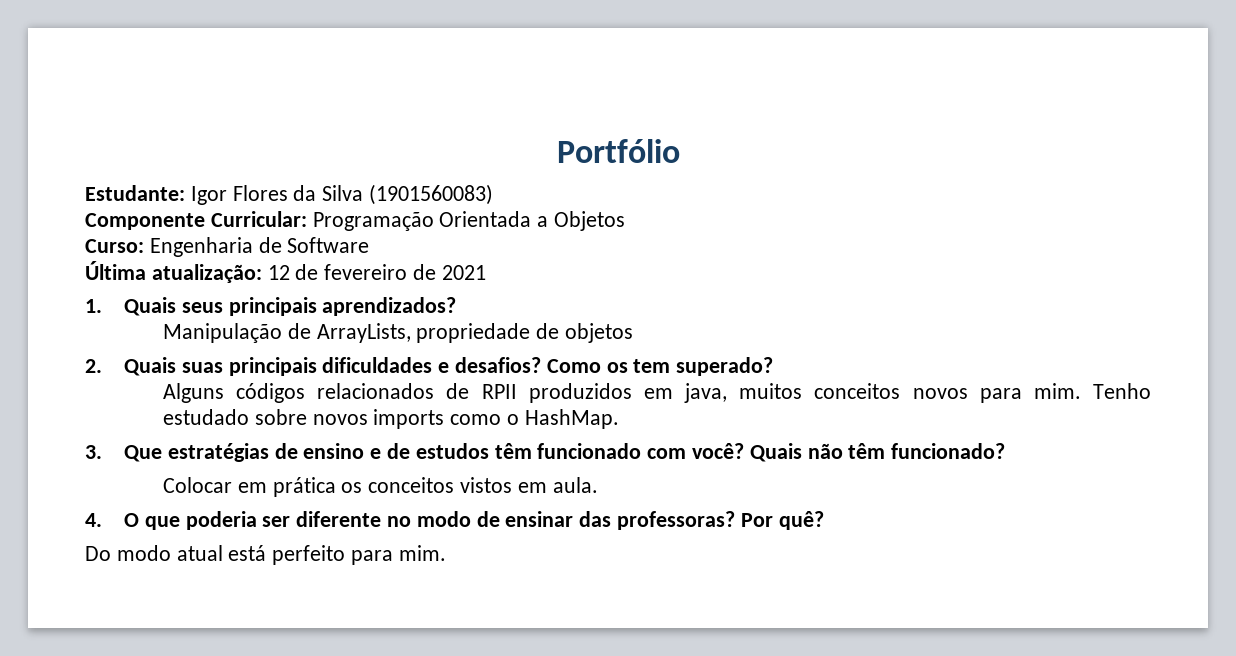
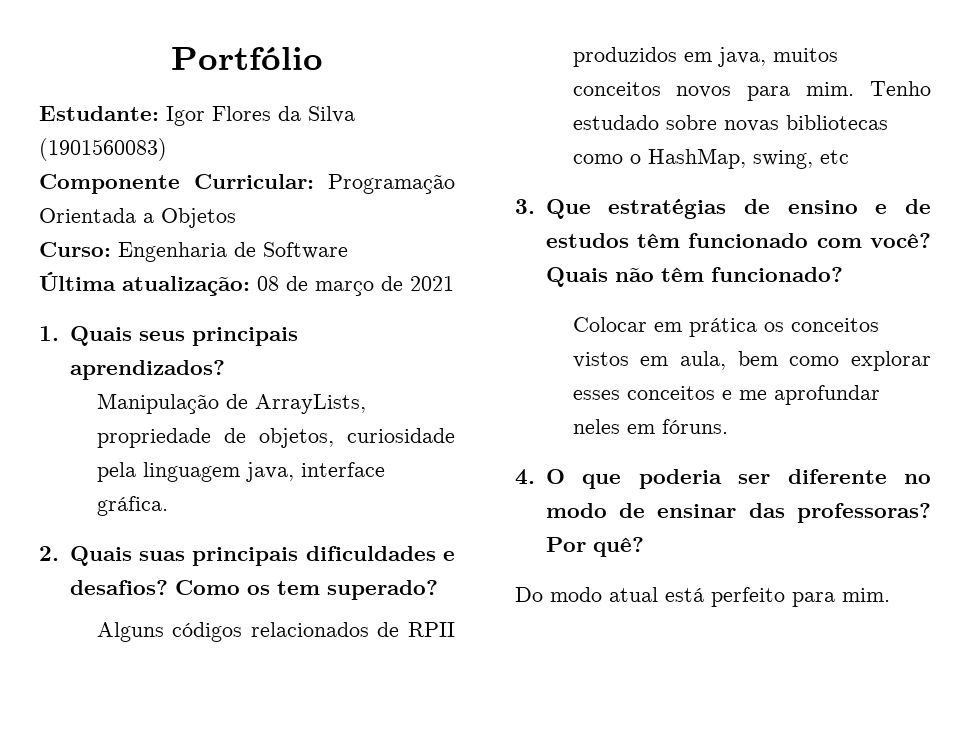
[267,264,408,280] 12 de fevereiro -> [257,276,374,296] 08 de março
[564,323,633,343] objetos -> [258,428,456,448] [96,462,385,482] [96,496,168,516] objetos, curiosidade pela linguagem java, interface gráfica.
[312,409,619,429] novos imports como o HashMap. -> [723,115,888,132] [572,148,849,169] novas bibliotecas como o HashMap, swing, etc
[552,477,598,493] aula. -> [679,351,931,371] [572,385,880,405] [572,419,728,434] aula, bem como explorar esses conceitos e me aprofundar neles em fóruns.

